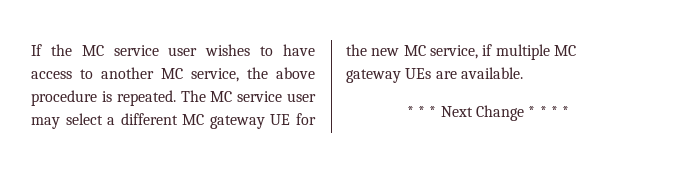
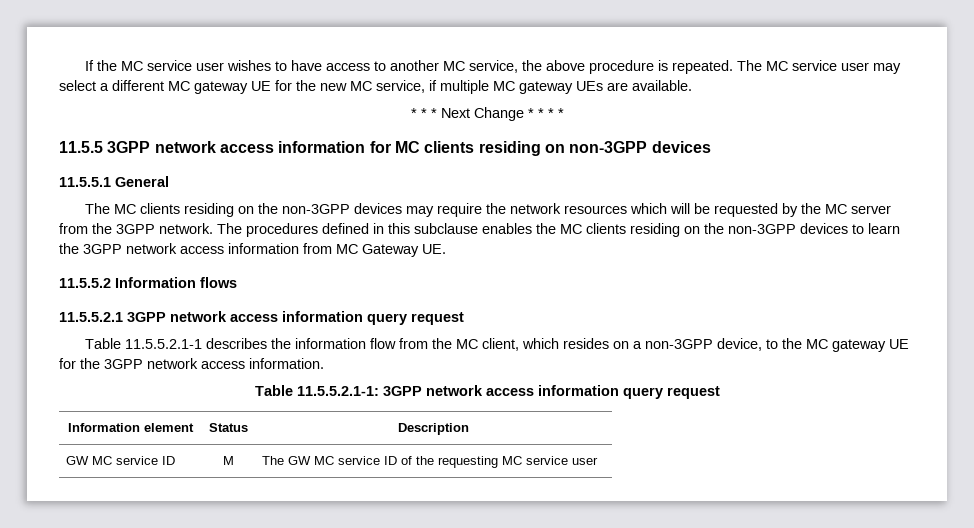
(570, 111) none -> [59,141,711,156] [59,176,169,187] [85,203,892,217] [59,223,900,237] [59,243,446,257] [59,277,237,288] [59,311,464,325] [85,338,910,352] [59,358,324,369] [254,385,720,399] [67,423,194,432] [208,423,248,432] [398,423,469,435] [66,456,176,465] [222,456,234,465] [262,456,599,468] // 11.5.5 3GPP network access information for MC clients residing on non-3GPP devices // 11.5.5.1 General // The MC clients residing on the non-3GPP devices may require the network resources which will be requested by the MC server from the 3GPP network. The procedures defined in this subclause enables the MC clients residing on the non-3GPP devices to learn the 3GPP network access information from MC Gateway UE. // 11.5.5.2 Information flows // 11.5.5.2.1 3GPP network access information query request // Table 11.5.5.2.1-1 describes the information flow from the MC client, which resides on a non-3GPP device, to the MC gateway UE for the 3GPP network access information. // Table 11.5.5.2.1-1: 3GPP network access information query request // Information element | Status | Description // GW MC service ID | M | The GW MC service ID of the requesting MC service user

